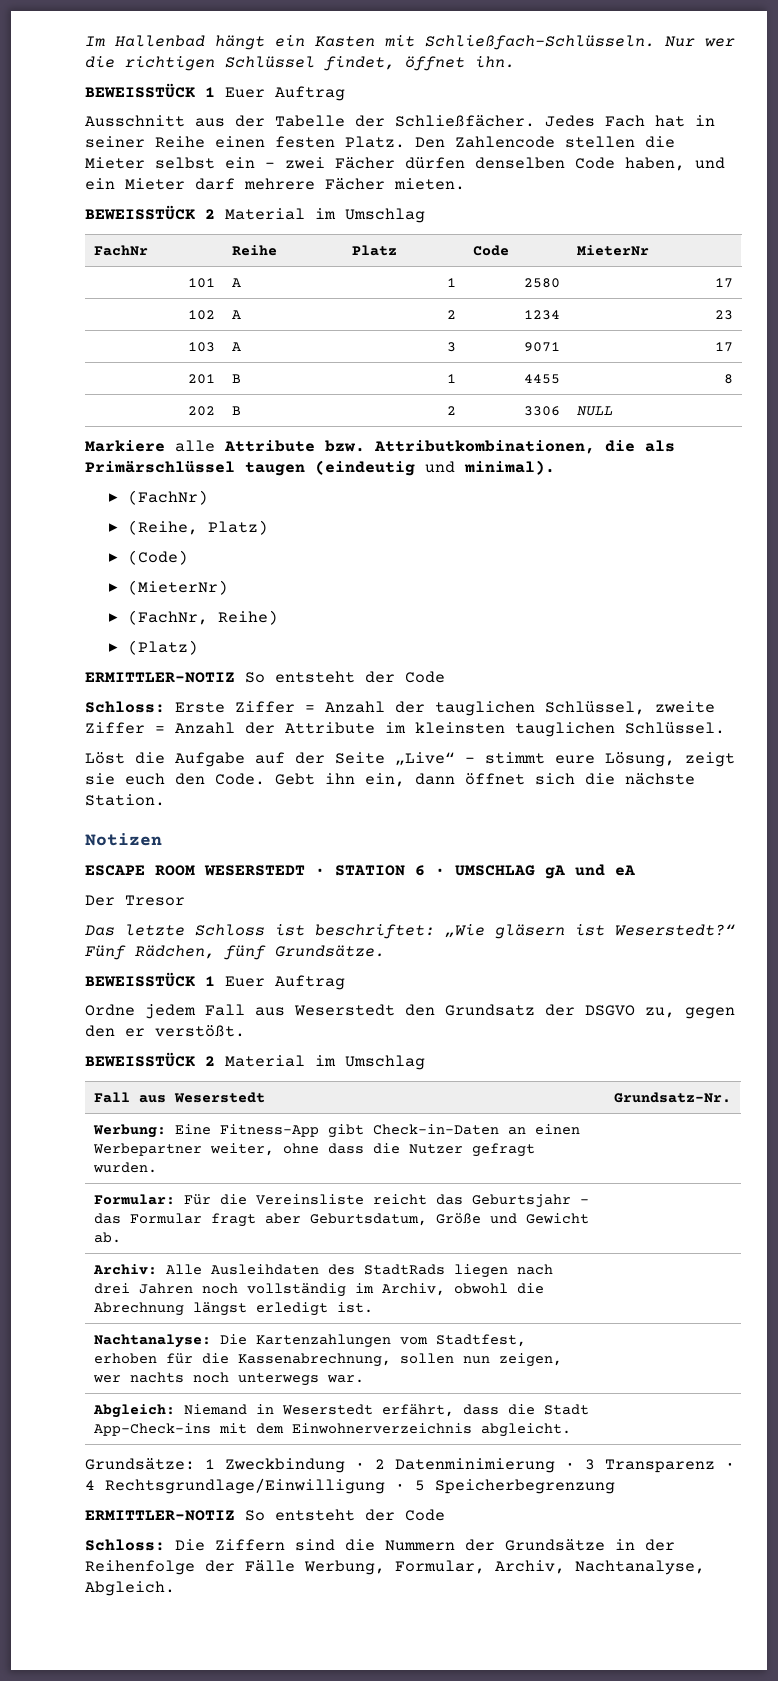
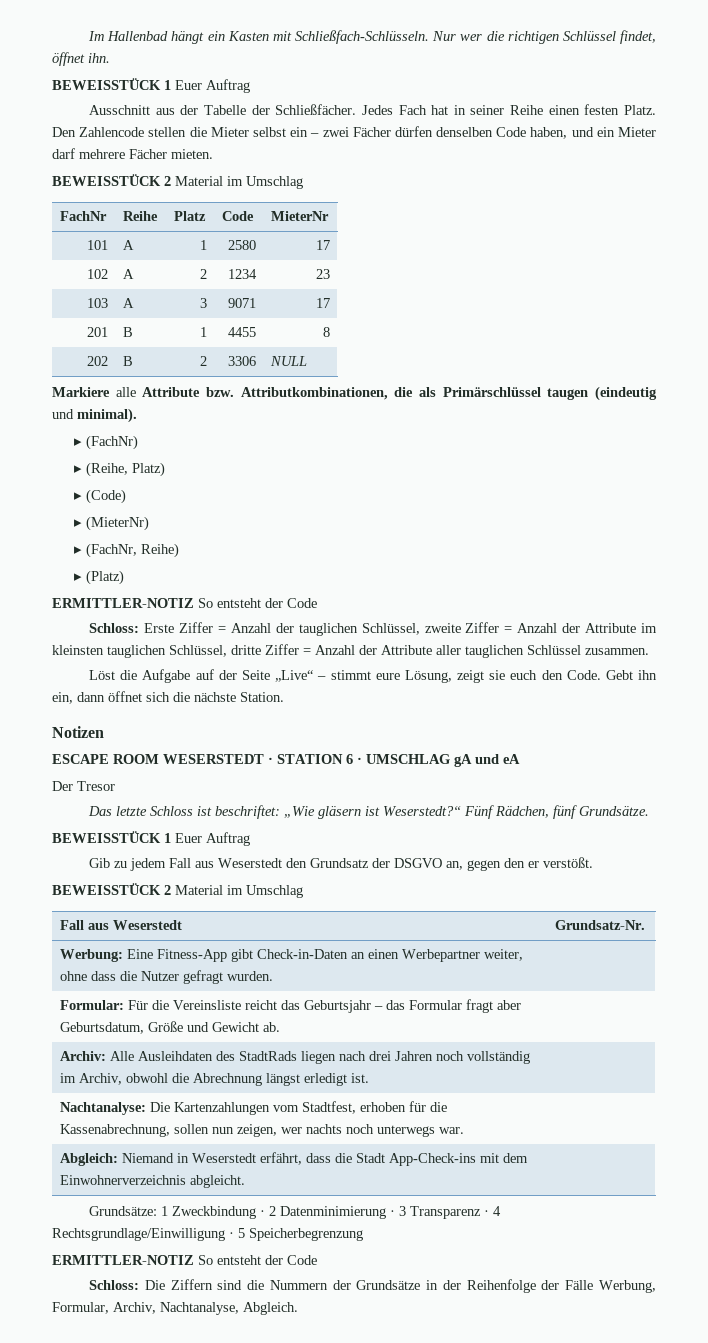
[625,722,725,734] Schlüssel. -> [169,644,649,658] Schlüssel, dritte Ziffer = Anzahl der Attribute aller tauglichen Schlüssel zusammen.
[85,1004,135,1016] Ordne -> [89,858,128,868] Gib zu
[645,1007,675,1018] zu, -> [446,861,464,870] an,

